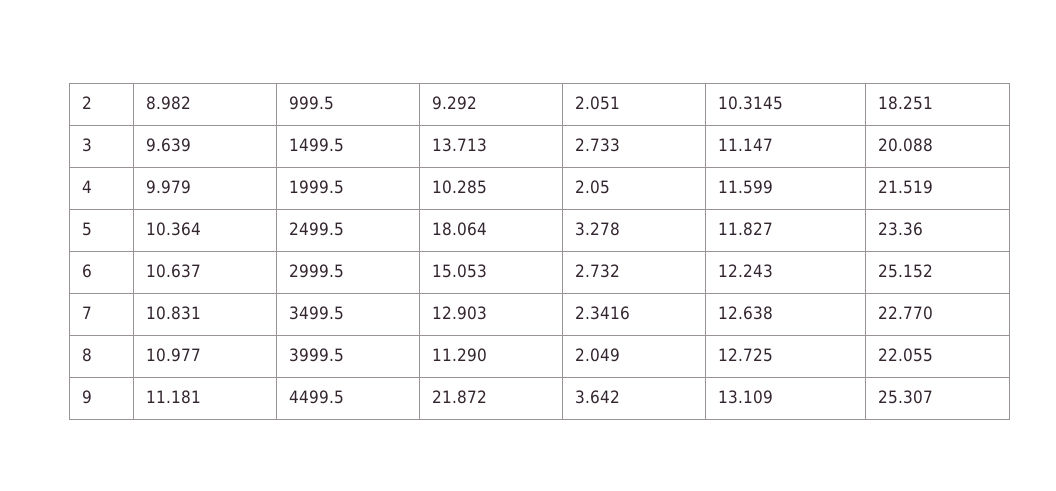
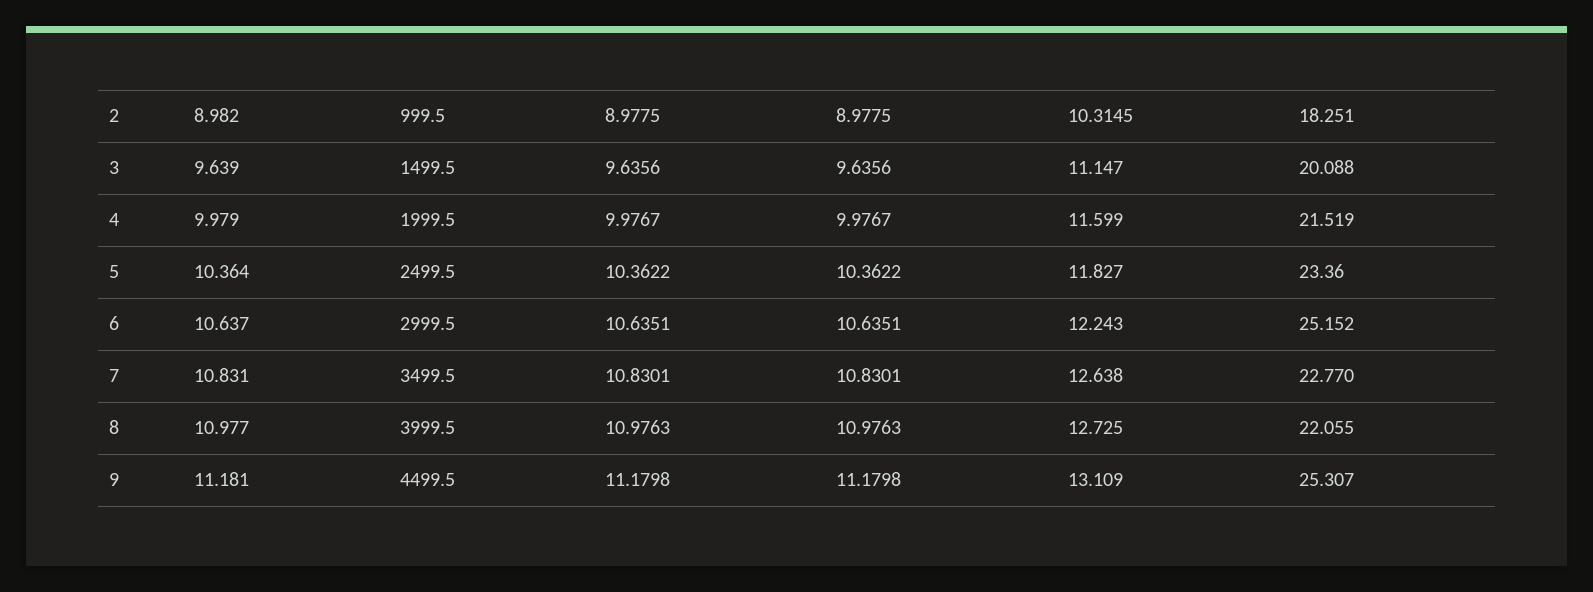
[432,96,478,110] [575,96,621,110] 9.292 | 2.051 -> [604,108,660,122] [835,108,891,122] 8.9775 | 8.9775
[432,138,488,152] [575,138,621,152] 13.713 | 2.733 -> [604,160,660,174] [835,160,891,174] 9.6356 | 9.6356
[432,180,488,194] [575,180,611,194] 10.285 | 2.05 -> [604,212,660,226] [835,212,891,226] 9.9767 | 9.9767
[432,222,488,236] [575,222,621,236] 18.064 | 3.278 -> [604,264,670,278] [835,264,901,278] 10.3622 | 10.3622
[432,264,488,278] [575,264,621,278] 15.053 | 2.732 -> [604,316,670,330] [835,316,901,330] 10.6351 | 10.6351
[432,306,488,320] [575,306,631,320] 12.903 | 2.3416 -> [604,368,670,382] [835,368,901,382] 10.8301 | 10.8301
[432,348,488,362] [575,348,621,362] 11.290 | 2.049 -> [604,420,670,434] [835,420,901,434] 10.9763 | 10.9763
[432,390,488,404] [575,390,621,404] 21.872 | 3.642 -> [604,472,670,486] [835,472,901,486] 11.1798 | 11.1798

